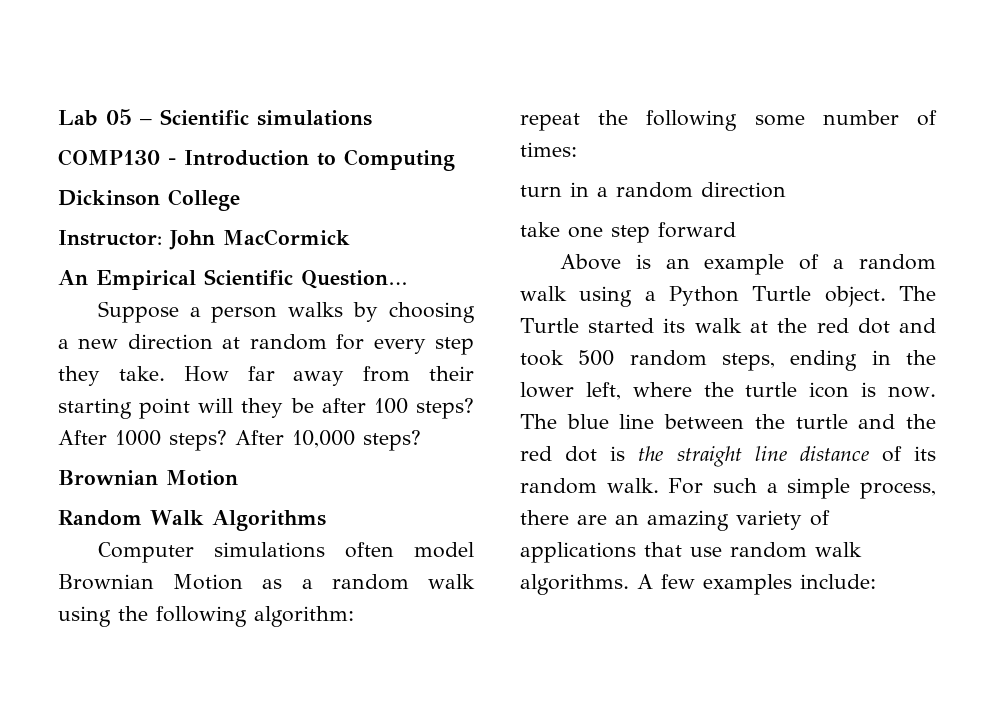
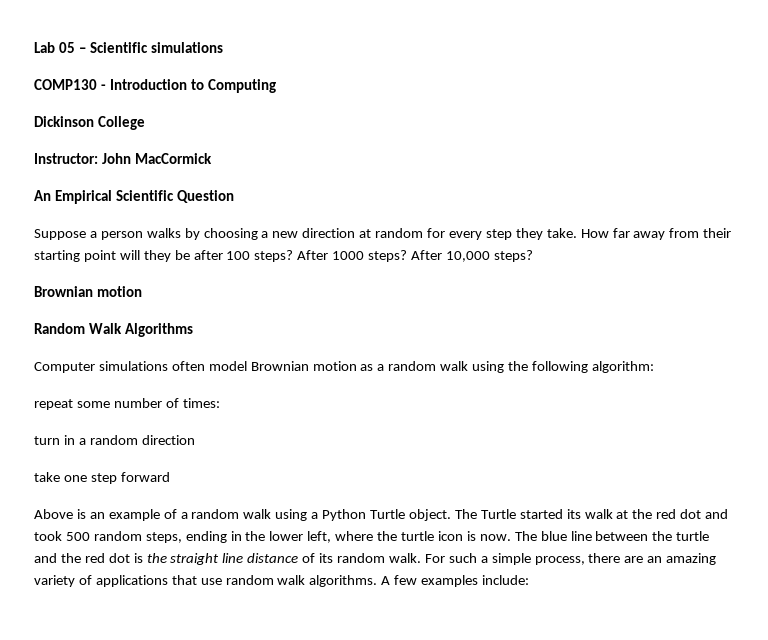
[301,270,407,289] Question… -> [176,190,234,203] Question
[166,470,238,486] Motion -> [96,286,142,297] motion
[173,574,244,590] Motion -> [312,361,357,371] motion
[598,110,738,131] the following -> (73, 404) none

